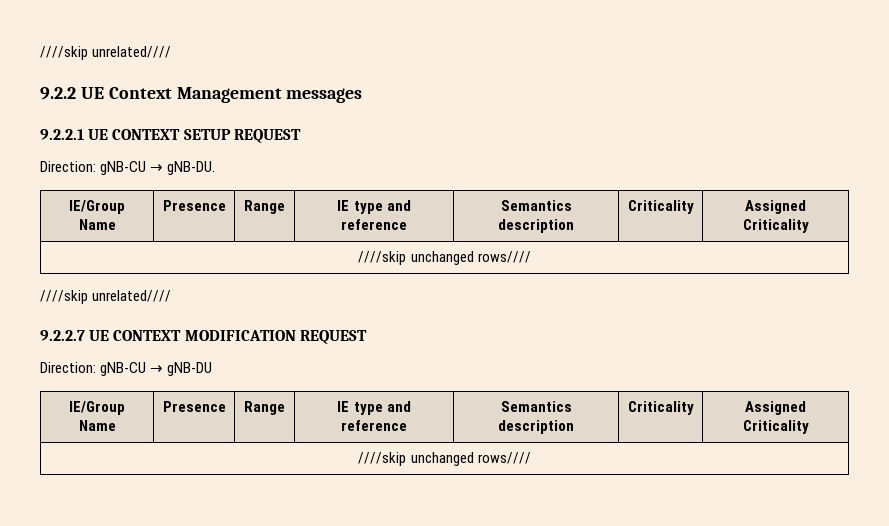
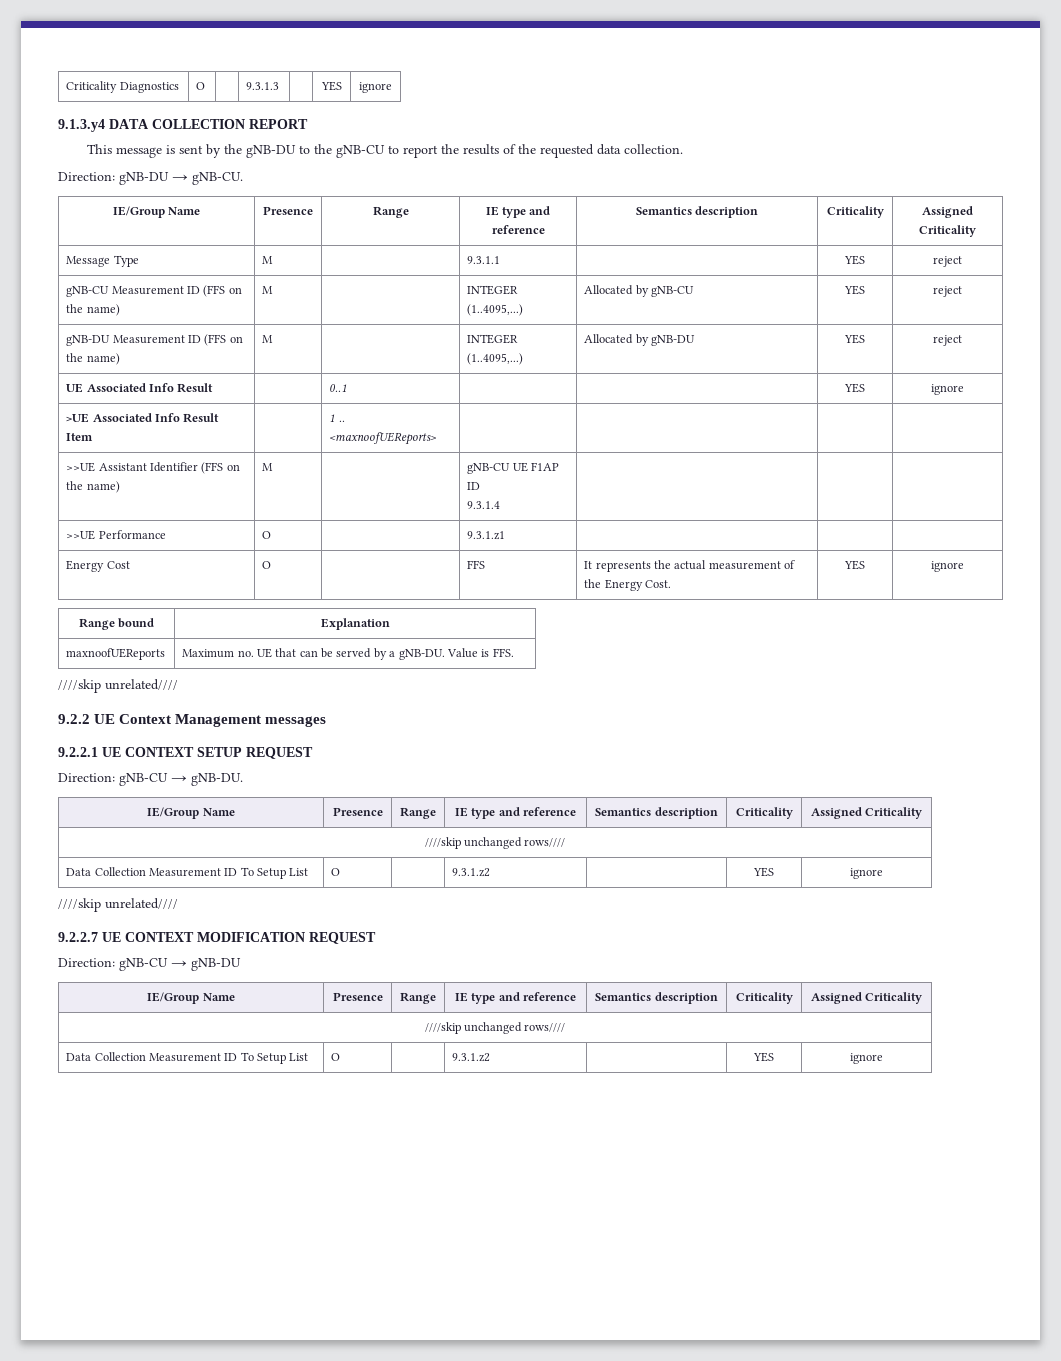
(40, 53) none -> [66,81,179,93] [196,82,206,90] [246,82,280,90] [320,81,342,91] [359,82,392,93] [58,119,308,132] [87,144,684,158] [58,172,243,185] [112,206,201,218] [263,206,313,215] [372,206,409,218] [485,206,551,218] [491,225,545,234] [635,206,759,218] [826,206,884,218] [922,206,973,218] [919,225,976,237] [66,255,139,267] [262,256,274,264] [467,256,501,264] [844,255,865,265] [933,256,962,267] [66,285,242,297] [66,304,120,316] [262,286,274,294] [467,285,519,295] [467,304,524,316] [584,285,694,297] [844,285,865,295] [933,286,962,297] [66,334,243,346] [66,353,120,365] [262,335,274,343] [467,334,519,344] [467,353,524,365] [584,334,695,346] [844,334,865,344] [933,335,962,346] [66,383,214,393] [329,384,348,392] [844,383,865,393] [931,384,964,395] [66,413,220,423] [66,433,94,441] [329,414,345,422] [329,432,438,445] [66,462,240,474] [66,481,120,493] [262,463,274,471] [467,462,559,474] [467,482,481,490] [467,501,501,509] [66,530,166,540] [262,531,272,539] [467,531,506,540] [66,560,130,572] [262,561,272,569] [467,560,486,569] [584,560,796,572] [584,579,671,591] [844,560,865,570] [931,561,964,572] [78,618,155,630] [320,618,390,630] [66,648,166,660] [182,648,514,660] Criticality Diagnostics | O | | 9.3.1.3 | | YES | ignore // 9.1.3.y4 DATA COLLECTION REPORT // This message is sent by the gNB-DU to the gNB-CU to report the results of the requested data collection. // Direction: gNB-DU → gNB-CU. // IE/Group Name | Presence | Range | IE type and reference | Semantics description | Criticality | Assigned Criticality // Message Type | M | | 9.3.1.1 | | YES | reject // gNB-CU Measurement ID (FFS on the name) | M | | INTEGER (1..4095,...) | Allocated by gNB-CU | YES | reject // gNB-DU Measurement ID (FFS on the name) | M | | INTEGER (1..4095,...) | Allocated by gNB-DU | YES | reject // UE Associated Info Result | | 0..1 | | | YES | ignore // >UE Associated Info Result Item | | 1 .. <maxnoofUEReports> | | | | // >>UE Assistant Identifier (FFS on the name) | M | | gNB-CU UE F1AP ID // 9.3.1.4 | | | // >>UE Performance | O | | 9.3.1.z1 | | | // Energy Cost | O | | FFS | It represents the actual measurement of the Energy Cost. | YES | ignore // Range bound | Explanation // maxnoofUEReports | Maximum no. UE that can be served by a gNB-DU. Value is FFS. //
(531, 257) none -> [66,867,309,879] [331,868,341,876] [452,868,491,877] [753,867,774,877] [850,868,883,879] // Data Collection Measurement ID To Setup List | O | | 9.3.1.z2 | | YES | ignore
(531, 458) none -> [66,1052,309,1064] [331,1053,341,1061] [452,1053,491,1062] [753,1052,774,1062] [850,1053,883,1064] // Data Collection Measurement ID To Setup List | O | | 9.3.1.z2 | | YES | ignore

